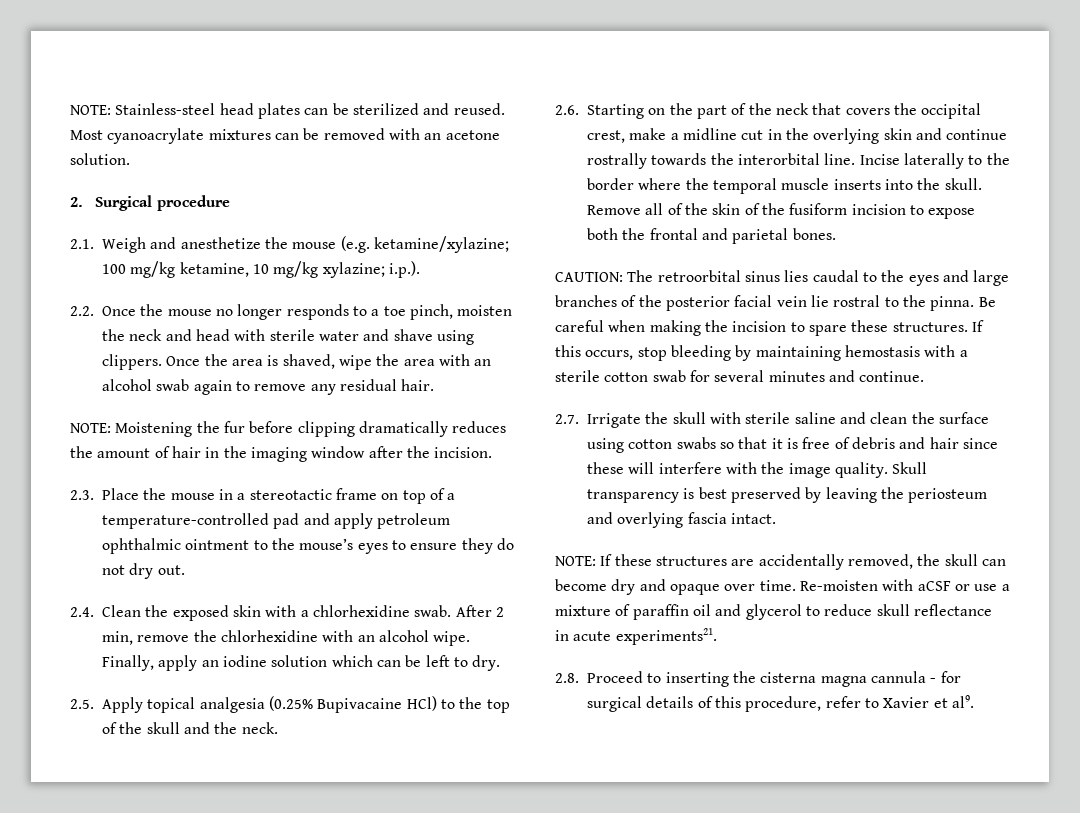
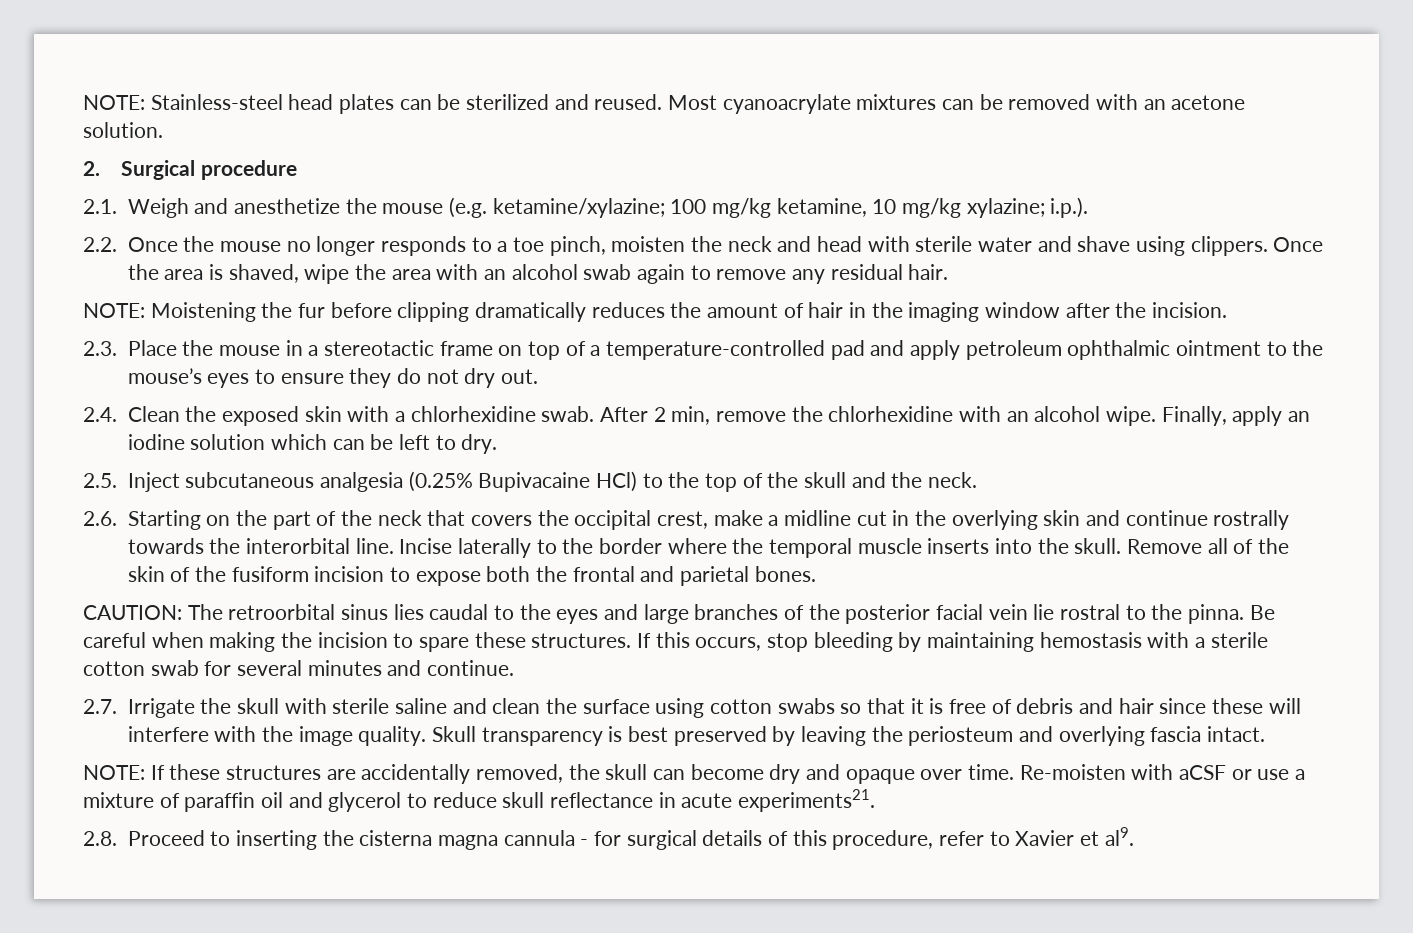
[102,697,196,713] Apply topical -> [127,472,315,492] Inject subcutaneous

